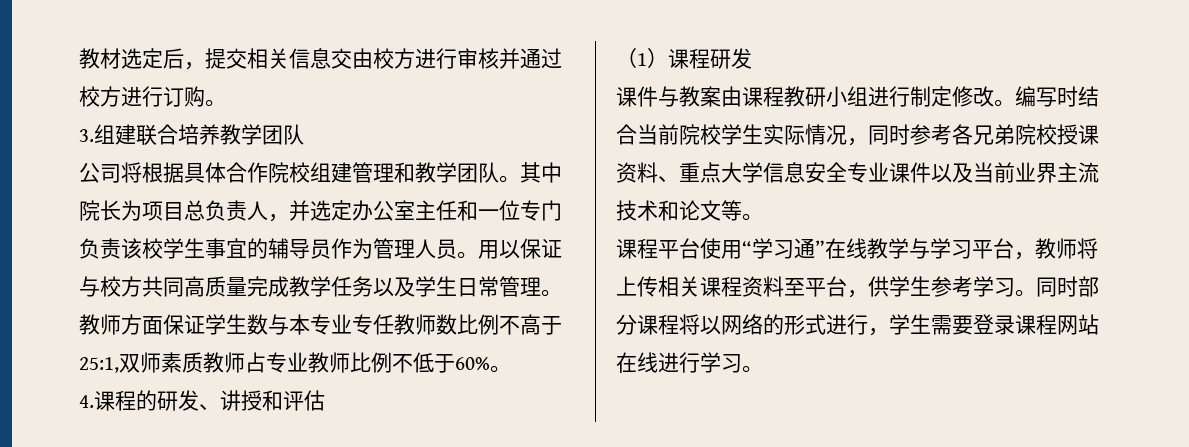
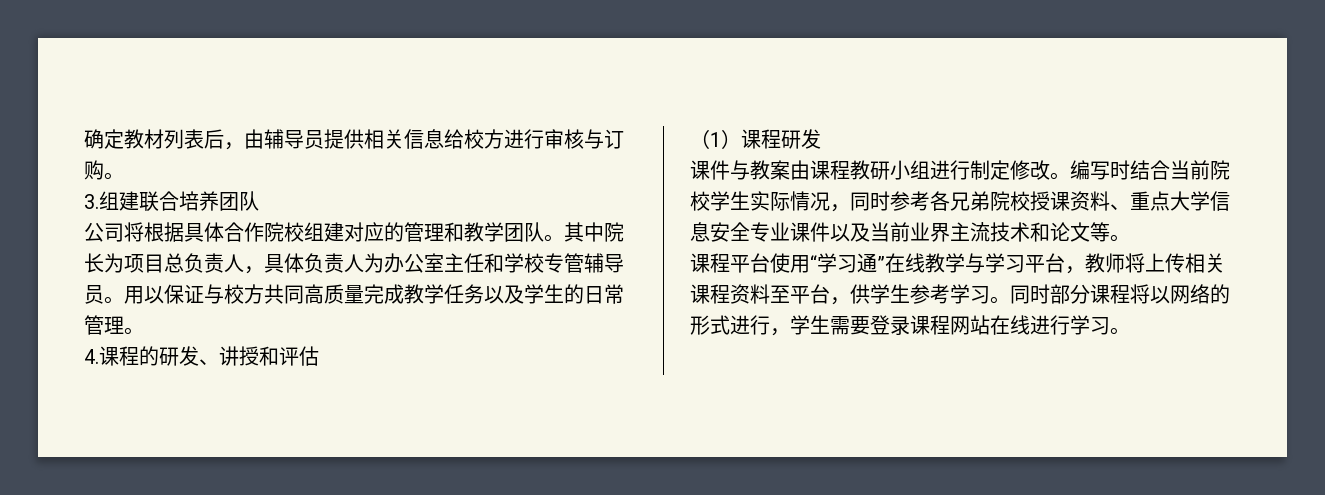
[79,48,247,70] 教材选定后，提交 -> [84,129,364,150] 确定教材列表后，由辅导员提供
[331,48,373,69] 交由 -> [444,129,464,149] 给
[499,48,562,69] [79,86,163,107] 并通过校方进行 -> [584,129,604,149] 与
[220,124,262,145] 教学 -> (219, 201) none
(352, 172) none -> [344,222,404,242] 对应的
[289,200,562,221] [79,238,436,259] 并选定办公室主任和一位专门负责该校学生事宜的辅导员作为管理人 -> [264,253,624,273] 具体负责人为办公室主任和学校专管辅导
(457, 286) none -> [564,284,584,304] 的
[79,314,562,335] [79,352,511,373] 教师方面保证学生数与本专业专任教师数比例不高于25:1,双师素质教师占专业教师比例不低于60%。 -> (144, 331) none

